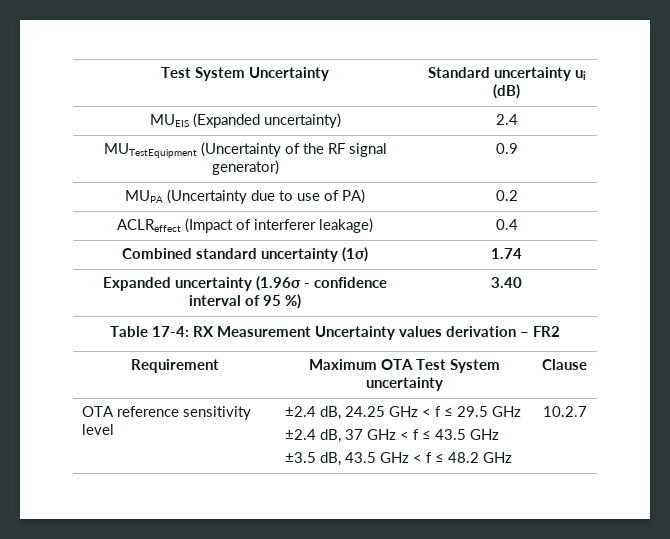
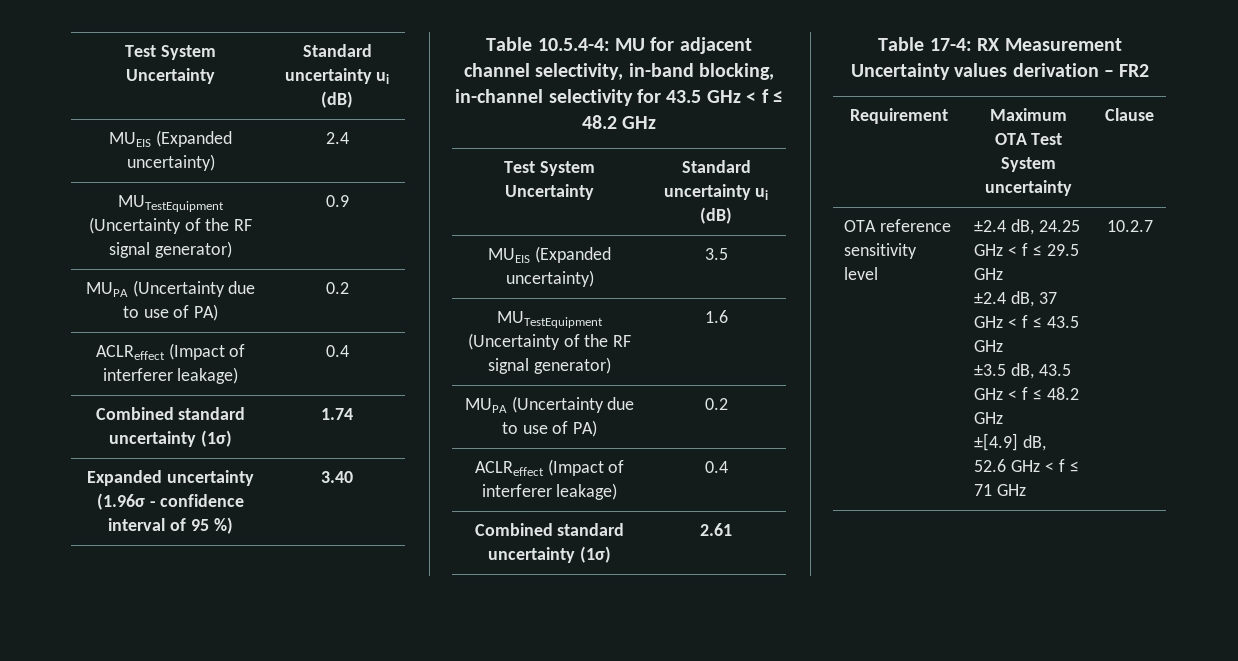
(522, 282) none -> [486,37,752,54] [463,63,775,80] [455,89,783,106] [581,115,657,129] [504,161,595,176] [505,184,594,200] [681,160,751,173] [663,184,769,200] [700,207,732,224] [488,246,611,263] [505,270,594,287] [704,248,728,260] [497,311,603,328] [467,333,632,350] [488,357,611,374] [704,310,728,323] [464,396,635,413] [501,420,598,437] [704,398,728,410] [474,459,625,476] [481,483,618,500] [704,461,728,473] [474,523,625,536] [488,546,611,563] [700,523,732,536] // Table 10.5.4-4: MU for adjacent channel selectivity, in-band blocking, in-channel selectivity for 43.5 GHz < f ≤ 48.2 GHz // Test System Uncertainty | Standard uncertainty ui (dB) // MUEIS (Expanded uncertainty) | 3.5 // MUTestEquipment (Uncertainty of the RF signal generator) | 1.6 // MUPA (Uncertainty due to use of PA) | 0.2 // ACLReffect (Impact of interferer leakage) | 0.4 // Combined standard uncertainty (1σ) | 2.61
(512, 457) none -> [974,433,1047,451] [974,459,1079,472] [974,484,1027,496] // ±[4.9] dB, 52.6 GHz < f ≤ 71 GHz

